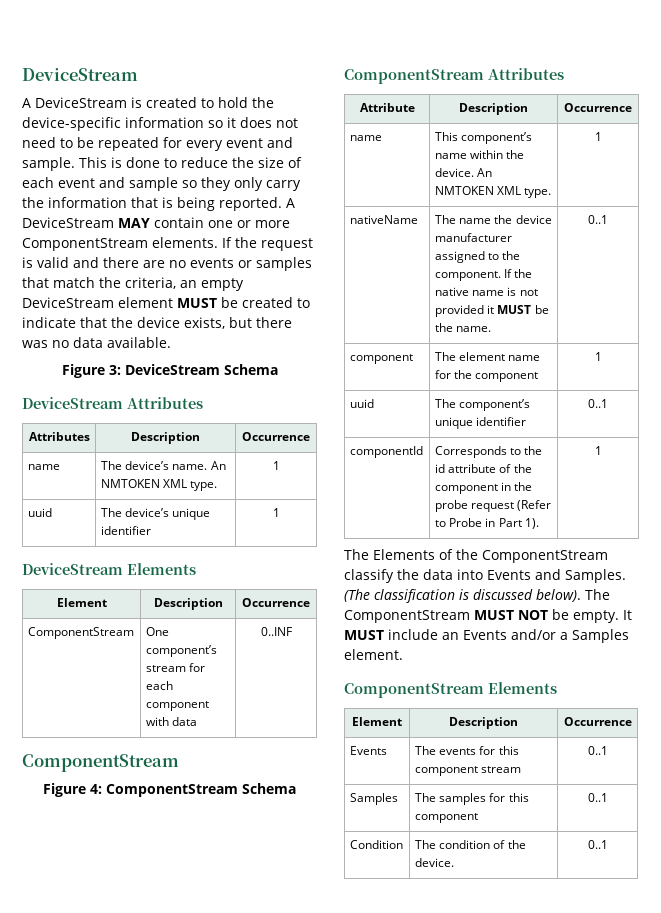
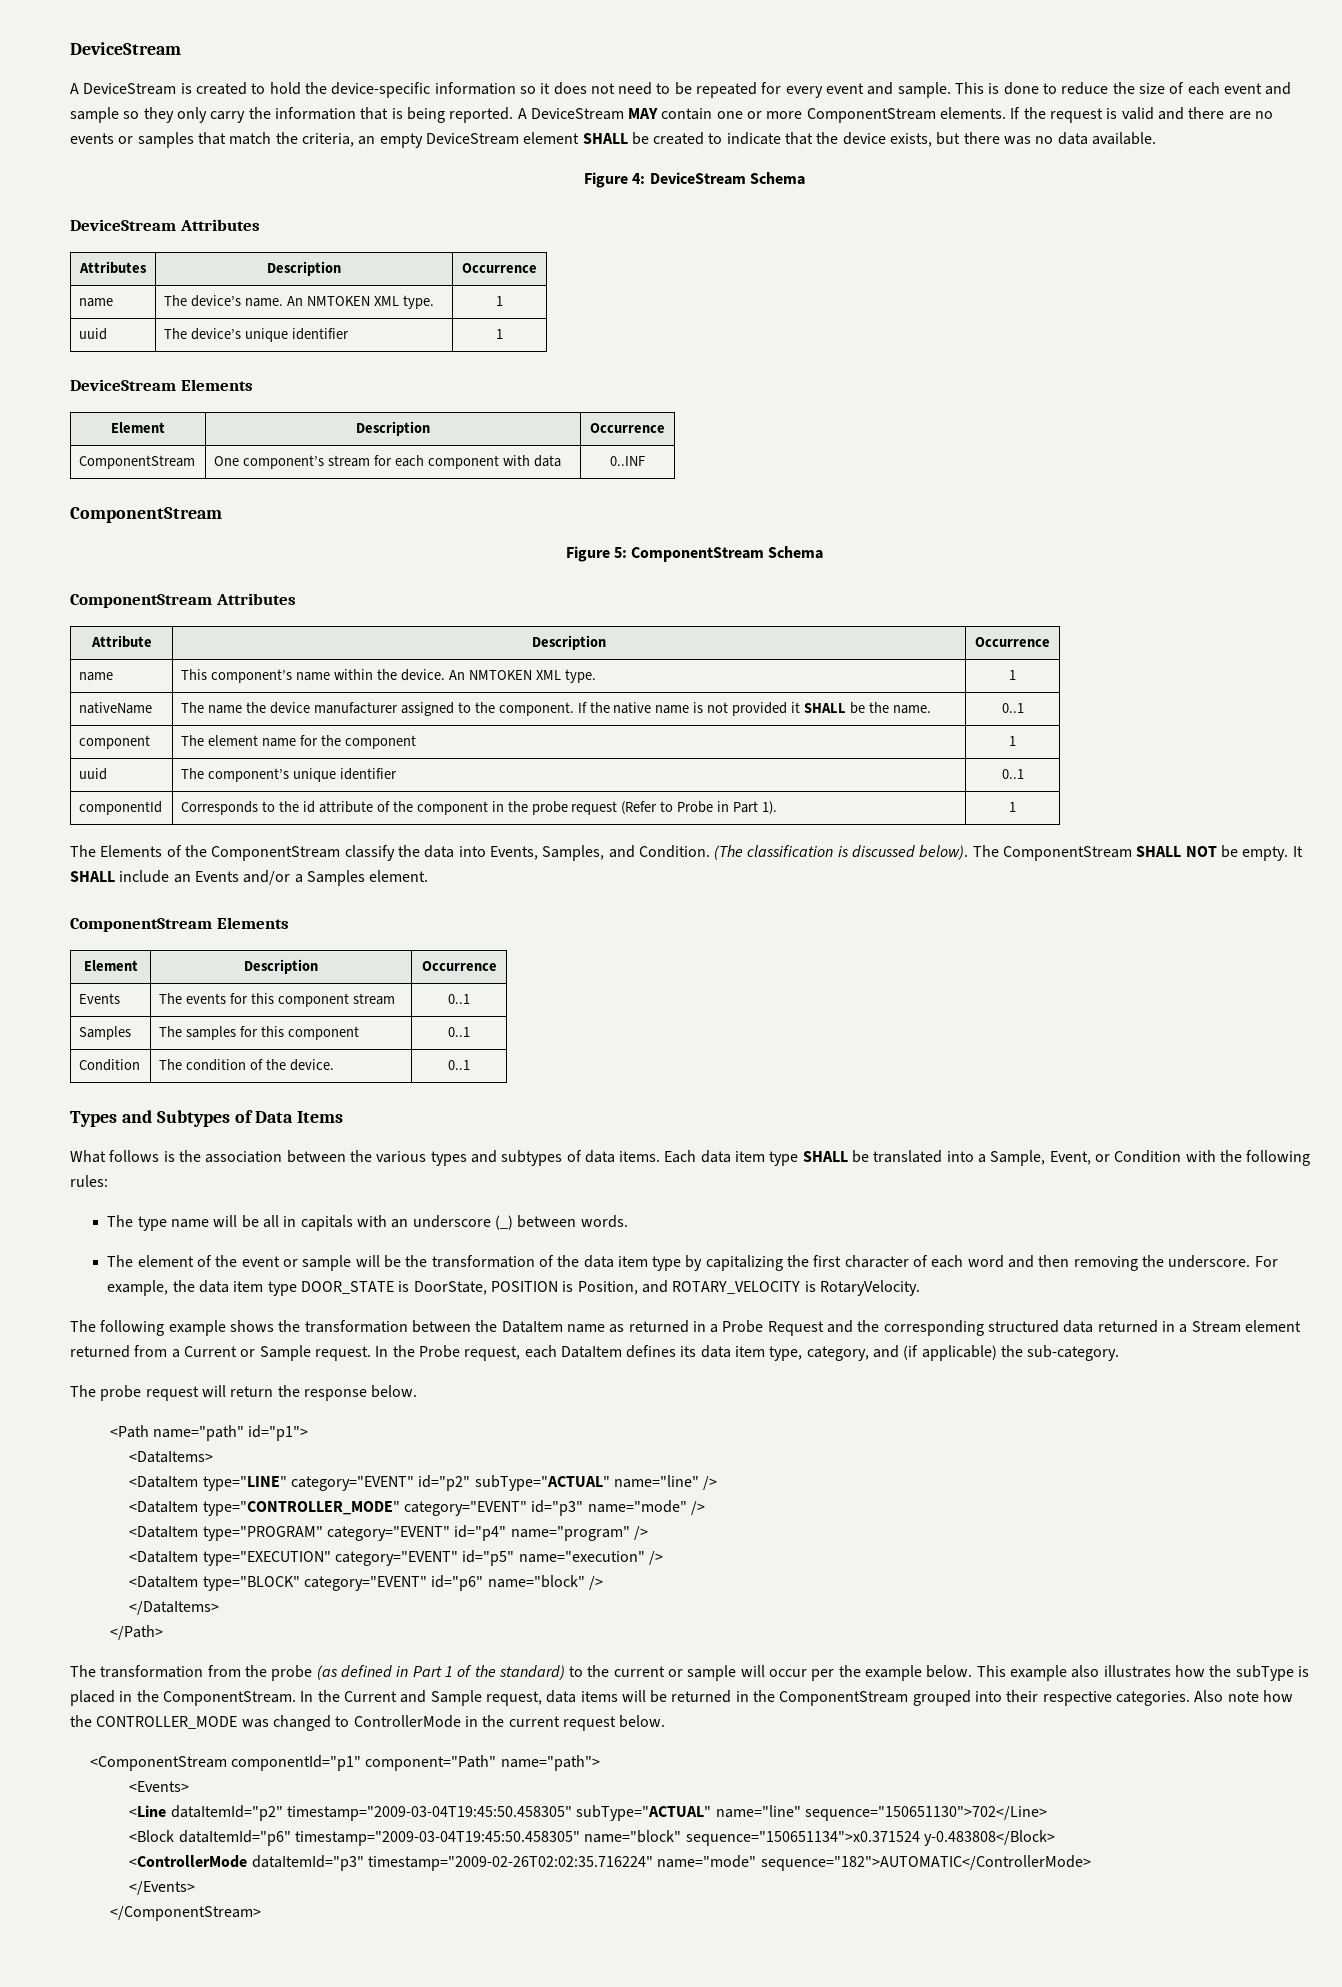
[177,298,217,308] MUST -> [582,133,628,144] SHALL
[108,365,121,375] 3: -> [632,173,646,184] 4:
[90,784,102,794] 4: -> [613,547,627,558] 5:
[497,305,532,314] MUST -> [803,703,846,713] SHALL
[487,569,626,583] Events and Samples. -> [489,845,710,861] Events, Samples, and Condition.
[474,610,514,620] MUST -> [1136,846,1182,857] SHALL
[344,630,384,640] MUST -> [70,871,115,882] SHALL
(608, 844) none -> [70,1110,344,1127] [70,1150,1311,1166] [70,1175,108,1187] [107,1215,628,1231] [107,1255,1278,1271] [107,1280,920,1296] [70,1320,1302,1336] [70,1345,1120,1361] [70,1385,418,1401] [109,1425,309,1441] [129,1451,214,1463] [129,1475,718,1491] [129,1500,705,1516] [129,1525,648,1541] [129,1550,663,1566] [129,1575,603,1591] [129,1601,220,1615] [109,1625,163,1640] [70,1665,1309,1681] [70,1690,1294,1706] [70,1715,666,1731] [89,1755,600,1771] [129,1781,190,1792] [129,1805,1047,1821] [129,1830,1055,1846] [129,1855,1091,1871] [129,1881,196,1895] [109,1906,261,1921] // Types and Subtypes of Data Items // What follows is the association between the various types and subtypes of data items. Each data item type SHALL be translated into a Sample, Event, or Condition with the following rules: // The type name will be all in capitals with an underscore (_) between words. // The element of the event or sample will be the transformation of the data item type by capitalizing the first character of each word and then removing the underscore. For example, the data item type DOOR_STATE is DoorState, POSITION is Position, and ROTARY_VELOCITY is RotaryVelocity. // The following example shows the transformation between the DataItem name as returned in a Probe Request and the corresponding structured data returned in a Stream element returned from a Current or Sample request. In the Probe request, each DataItem defines its data item type, category, and (if applicable) the sub-category. // The probe request will return the response below. // <Path name="path" id="p1"> // <DataItems> // <DataItem type="LINE" category="EVENT" id="p2" subType="ACTUAL" name="line" /> // <DataItem type="CONTROLLER_MODE" category="EVENT" id="p3" name="mode" /> // <DataItem type="PROGRAM" category="EVENT" id="p4" name="program" /> // <DataItem type="EXECUTION" category="EVENT" id="p5" name="execution" /> // <DataItem type="BLOCK" category="EVENT" id="p6" name="block" /> // </DataItems> // </Path> // The transformation from the probe (as defined in Part 1 of the standard) to the current or sample will occur per the example below. This example also illustrates how the subType is placed in the ComponentStream. In the Current and Sample request, data items will be returned in the ComponentStream grouped into their respective categories. Also note how the CONTROLLER_MODE was changed to ControllerMode in the current request below. // <ComponentStream componentId="p1" component="Path" name="path"> // <Events> // <Line dataItemId="p2" timestamp="2009-03-04T19:45:50.458305" subType="ACTUAL" name="line" sequence="150651130">702</Line> // <Block dataItemId="p6" timestamp="2009-03-04T19:45:50.458305" name="block" sequence="150651134">x0.371524 y-0.483808</Block> // <ControllerMode dataItemId="p3" timestamp="2009-02-26T02:02:35.716224" name="mode" sequence="182">AUTOMATIC</ControllerMode> // </Events> // </ComponentStream>

